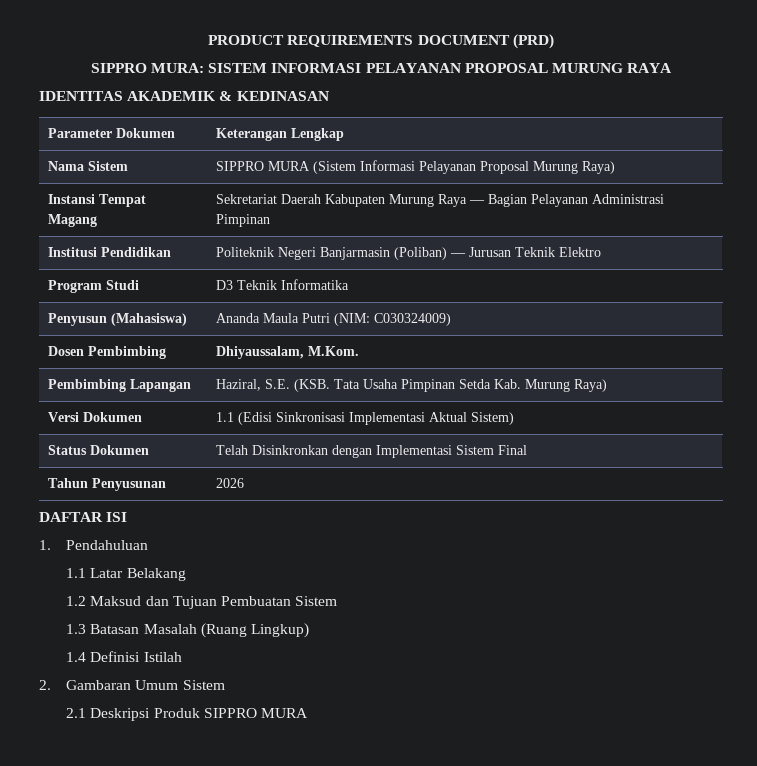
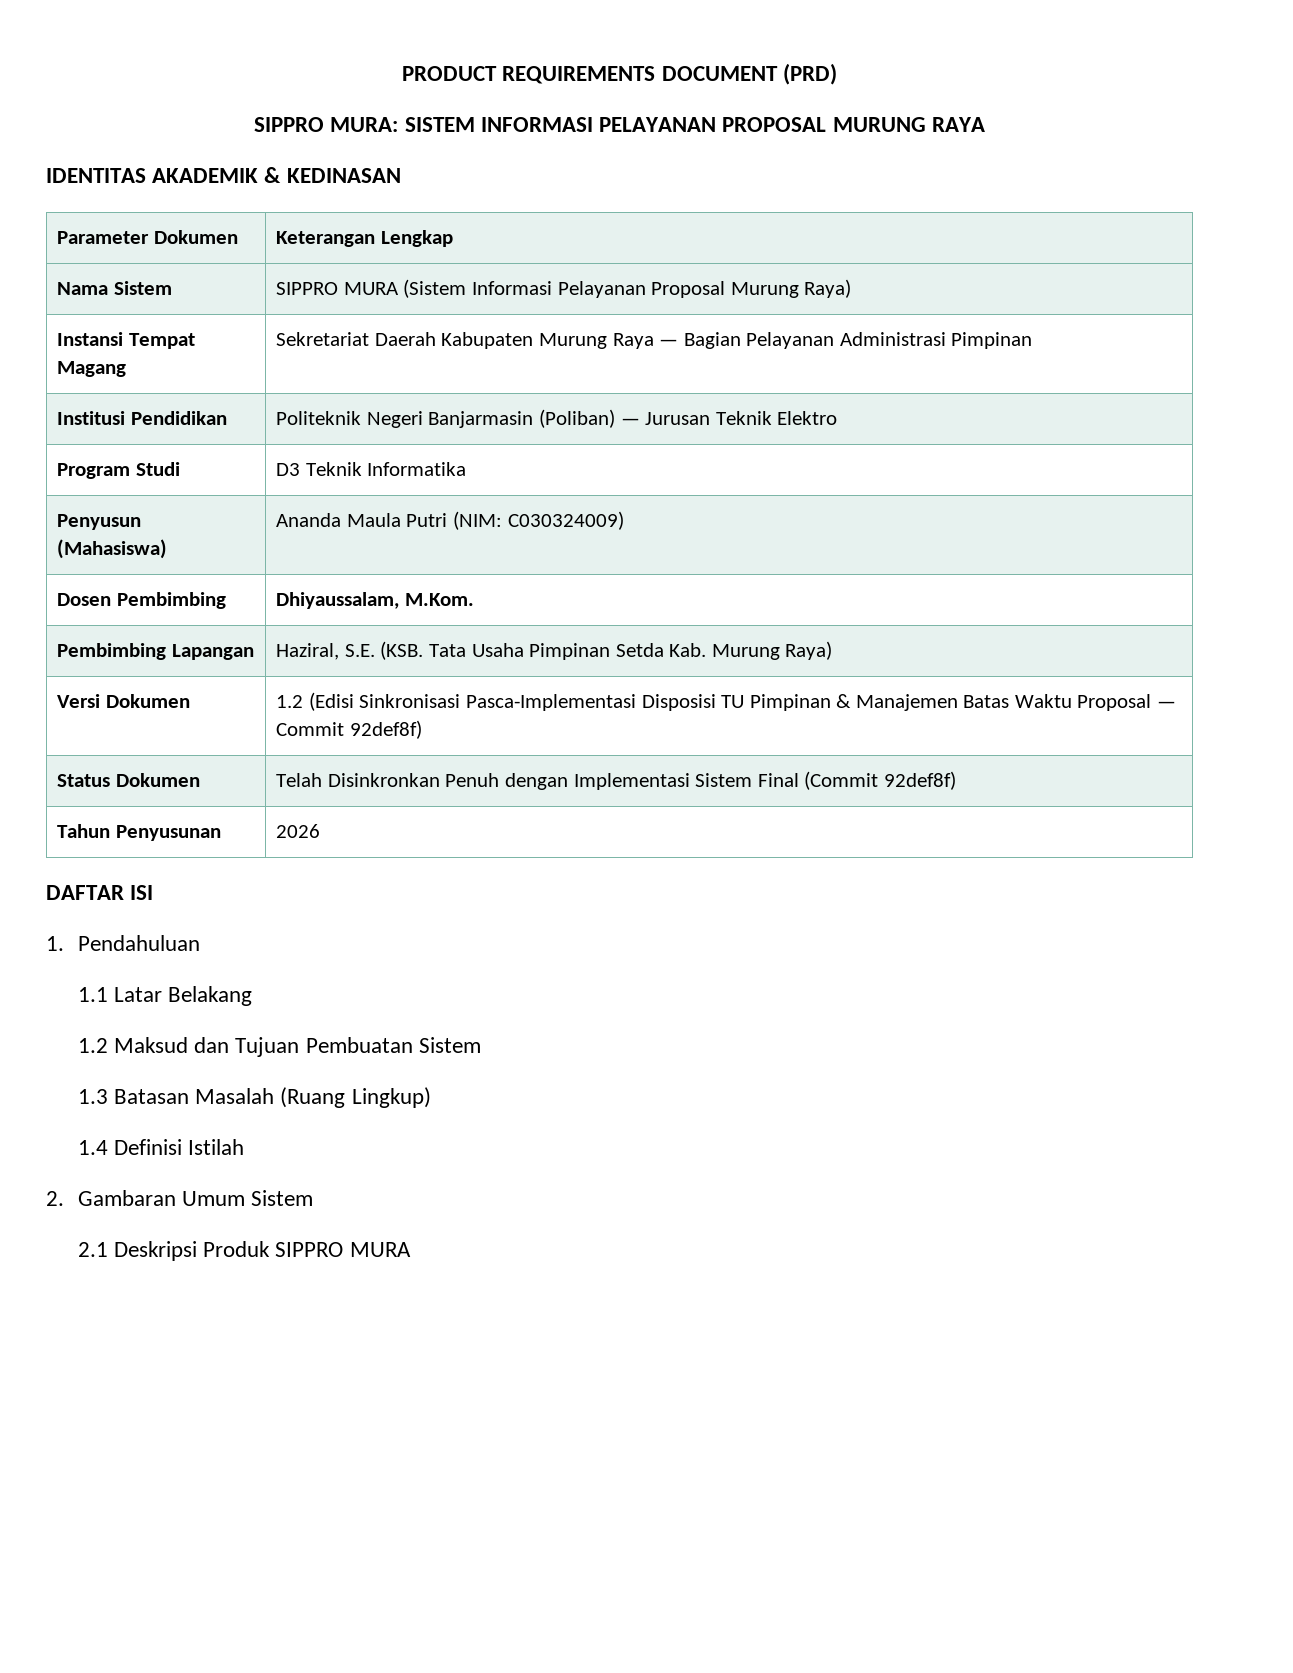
[216,412,235,422] 1.1 -> [276,695,304,708] 1.2
[349,412,515,425] Implementasi Aktual Sistem) -> [465,694,1176,711] [276,720,422,739] Pasca-Implementasi Disposisi TU Pimpinan & Manajemen Batas Waktu Proposal — Commit 92def8f)
(329, 450) none -> [445,773,500,787] Penuh
(528, 450) none -> [804,771,956,790] (Commit 92def8f)

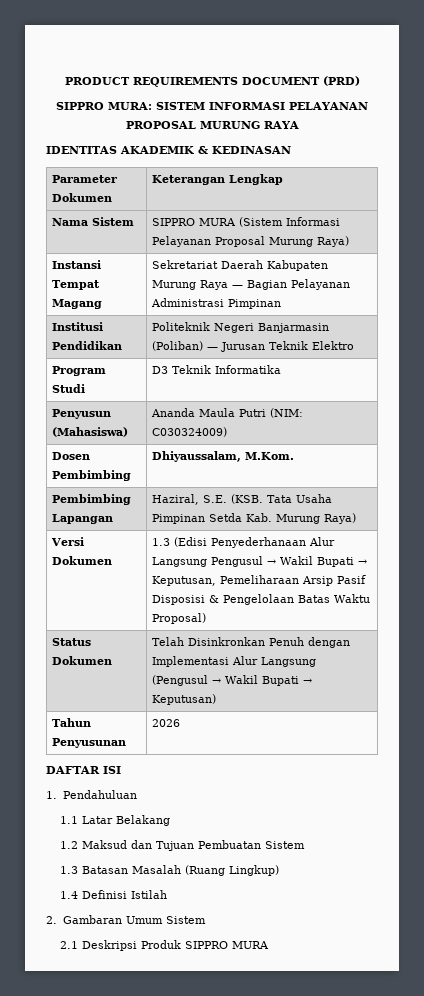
[276,692,1176,711] [276,720,422,739] 1.2 (Edisi Sinkronisasi Pasca-Implementasi Disposisi TU Pimpinan & Manajemen Batas Waktu Proposal — Commit 92def8f) -> [151,537,335,548] [151,556,367,567] [151,575,366,586] [151,594,370,605] [151,613,206,624] 1.3 (Edisi Penyederhanaan Alur Langsung Pengusul → Wakil Bupati → Keputusan, Pemeliharaan Arsip Pasif Disposisi & Pengelolaan Batas Waktu Proposal)
[695,771,956,790] Sistem Final (Commit 92def8f) -> [231,656,316,667] [151,675,312,686] [151,694,216,705] Alur Langsung (Pengusul → Wakil Bupati → Keputusan)

